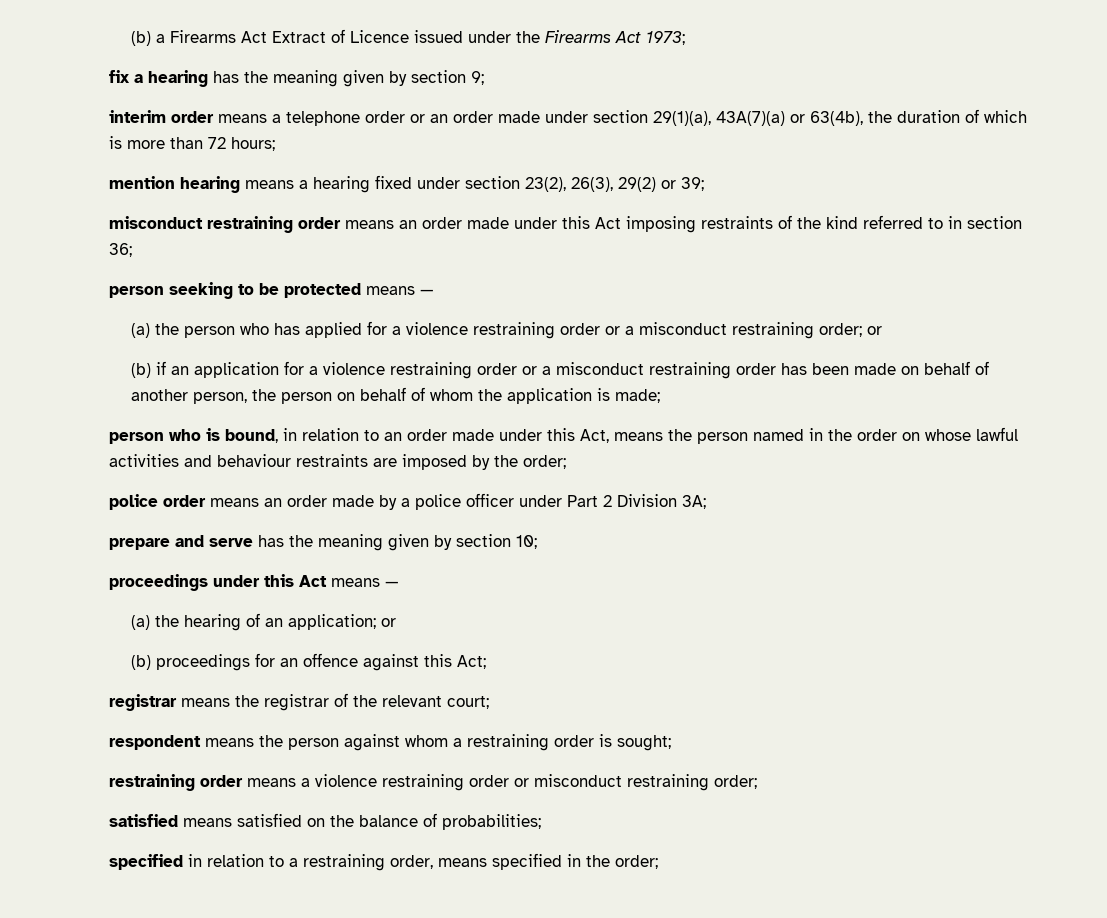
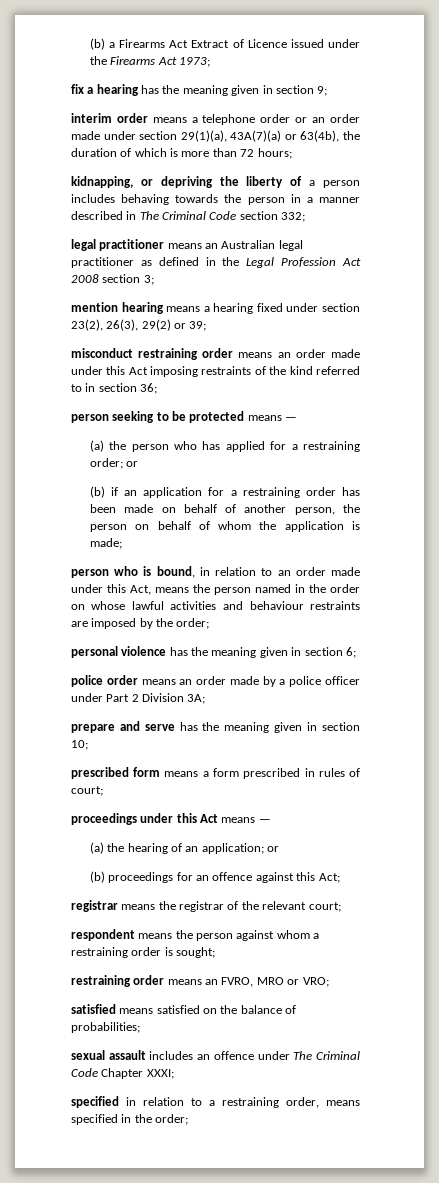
[388,71,407,86] by -> [262,85,273,94] in
(275, 144) none -> [70,176,360,188] [70,194,360,205] [70,211,306,222] [70,239,303,251] [70,257,362,268] [70,274,154,285] // kidnapping, or depriving the liberty of a person includes behaving towards the person in a manner described in The Criminal Code section 332; // legal practitioner means an Australian legal practitioner as defined in the Legal Profession Act 2008 section 3;
[406,322,728,339] violence restraining order or a misconduct -> (298, 447) none
[323,362,645,379] violence restraining order or a misconduct -> (237, 493) none
(566, 462) none -> [70,646,356,658] // personal violence has the meaning given in section 6;
[433,535,452,550] by -> [307,722,318,731] in
(537, 542) none -> [70,767,361,779] [70,786,103,796] // prescribed form means a form prescribed in rules of court;
[300,774,757,791] a violence restraining order or misconduct restraining order; -> [205,977,329,987] an FVRO, MRO or VRO;
(541, 822) none -> [70,1050,360,1060] [70,1068,174,1079] // sexual assault includes an offence under The Criminal Code Chapter XXXI;

